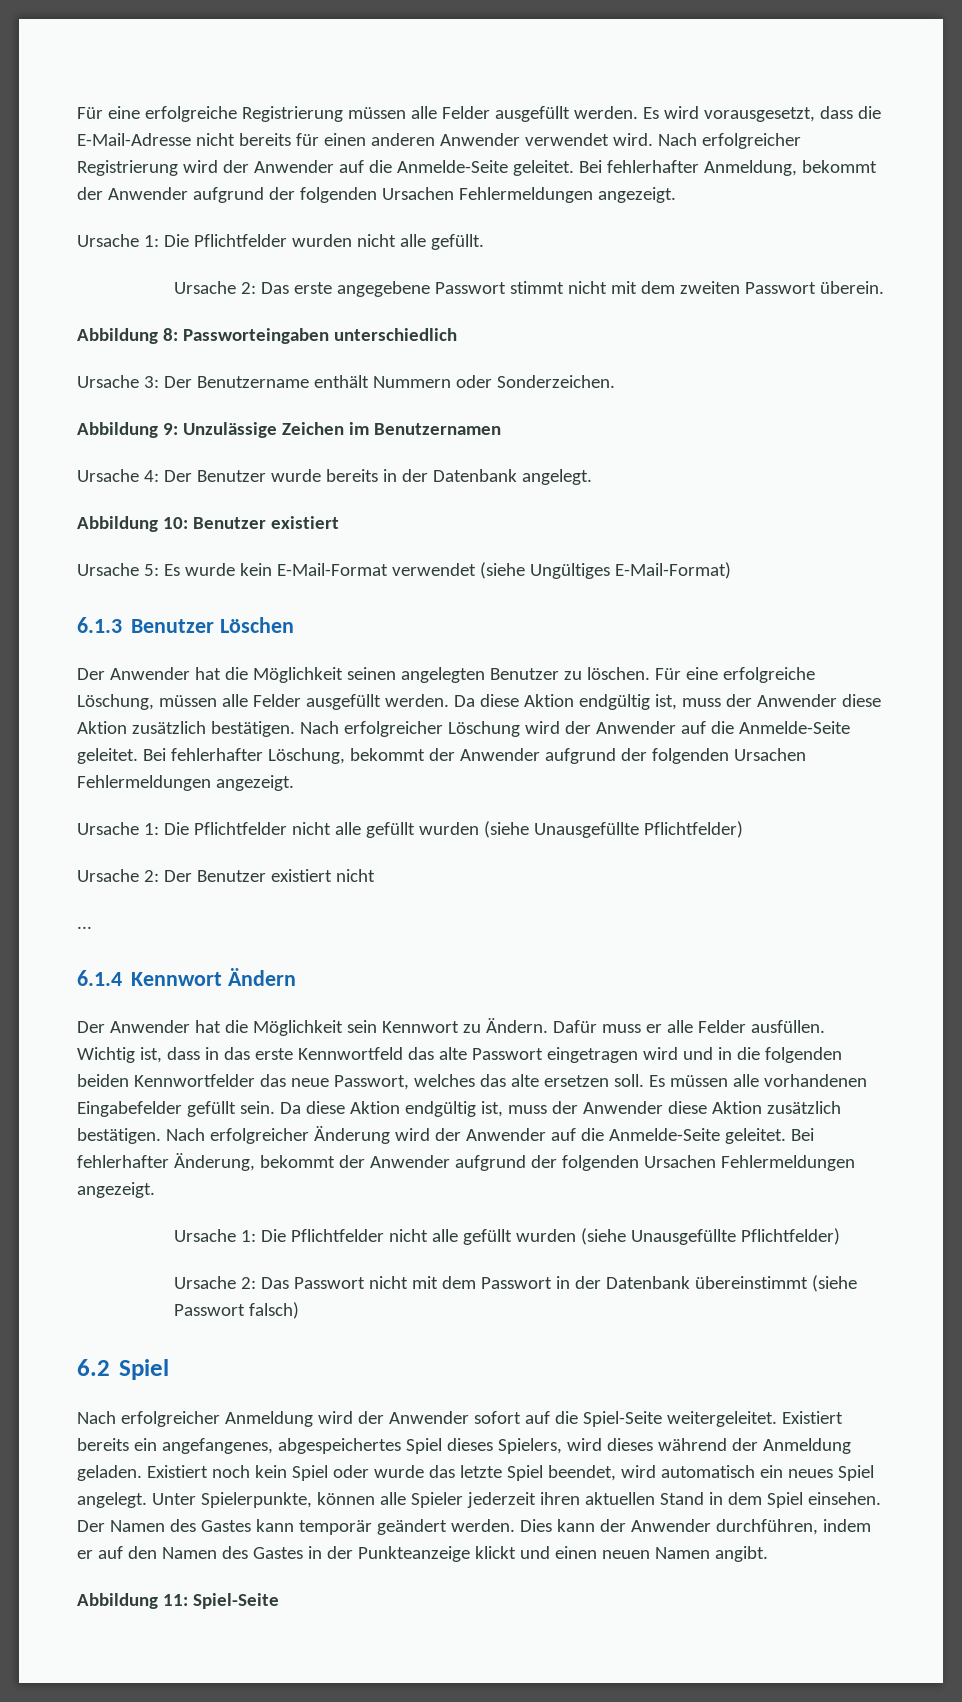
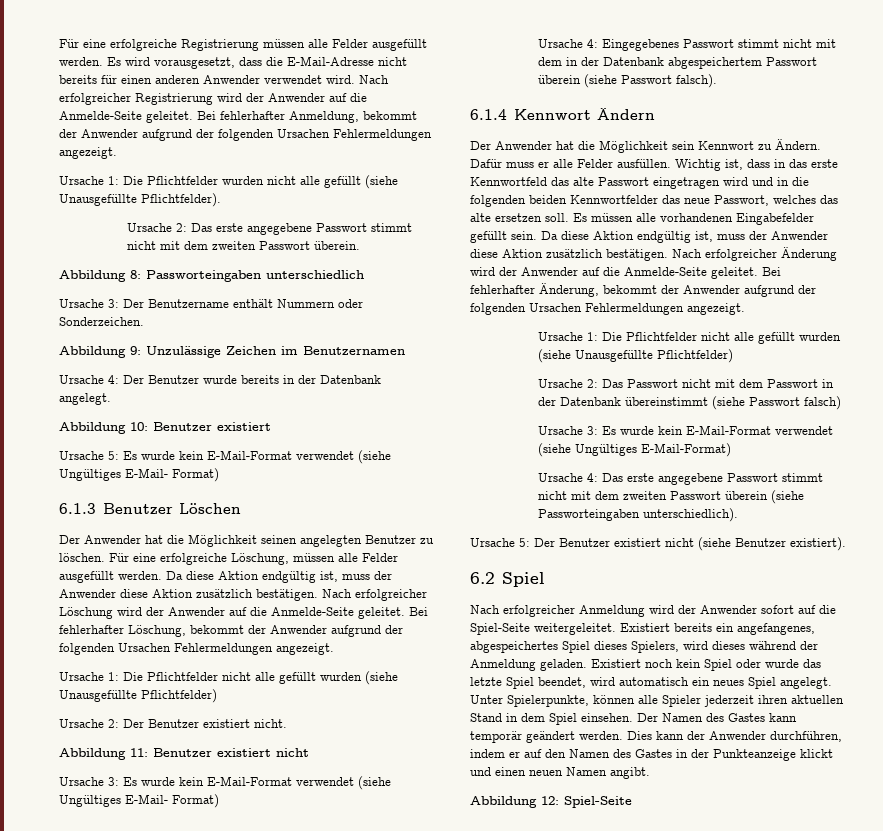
[430,234,484,250] gefüllt. -> [324,175,398,189] [59,193,221,207] gefüllt (siehe Unausgefüllte Pflichtfelder).
[614,562,731,579] E-Mail-Format) -> [125,468,219,482] E-Mail- Format)
[335,869,375,882] [77,926,92,929] nicht // ... -> [254,719,287,728] [59,748,309,760] [59,776,391,790] [59,794,219,808] [537,39,836,51] [537,57,817,69] [537,74,717,88] nicht. // Abbildung 11: Benutzer existiert nicht // Ursache 3: Es wurde kein E-Mail-Format verwendet (siehe Ungültiges E-Mail- Format) // Ursache 4: Eingegebenes Passwort stimmt nicht mit dem in der Datenbank abgespeichertem Passwort überein (siehe Passwort falsch).
(300, 1310) none -> [537,425,833,435] [537,443,731,457] [537,473,823,485] [537,490,804,504] [537,508,738,522] [470,537,846,551] // Ursache 3: Es wurde kein E-Mail-Format verwendet (siehe Ungültiges E-Mail-Format) // Ursache 4: Das erste angegebene Passwort stimmt nicht mit dem zweiten Passwort überein (siehe Passworteingaben unterschiedlich). // Ursache 5: Der Benutzer existiert nicht (siehe Benutzer existiert).
[162,1594,188,1606] 11: -> [541,796,559,805] 12:

